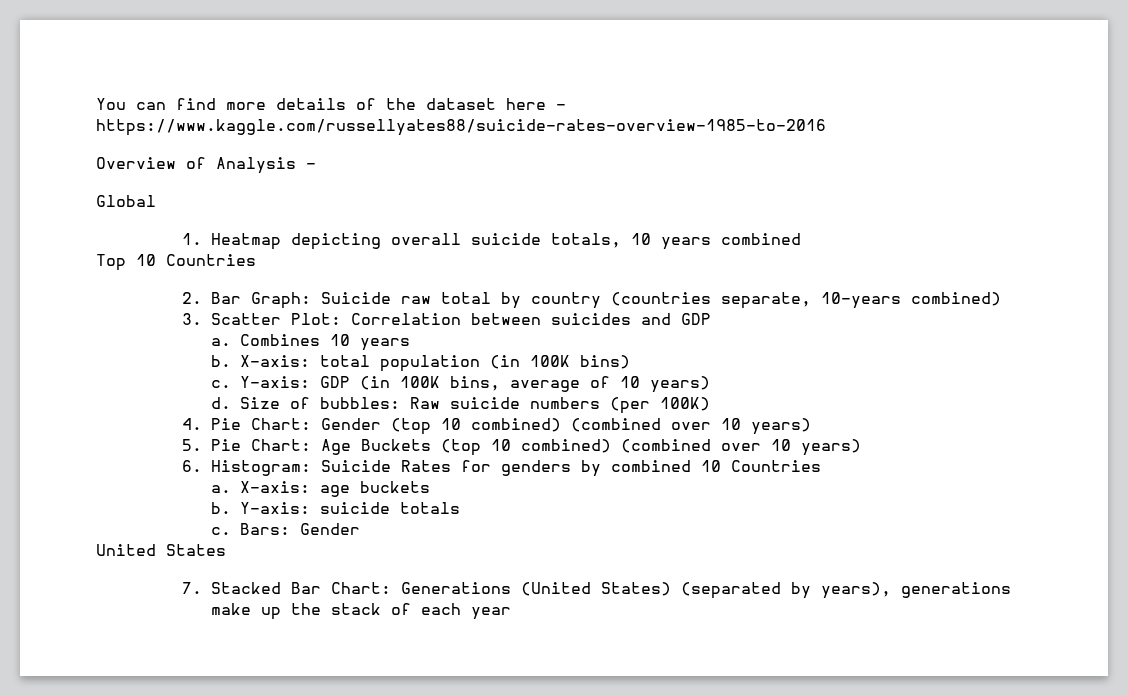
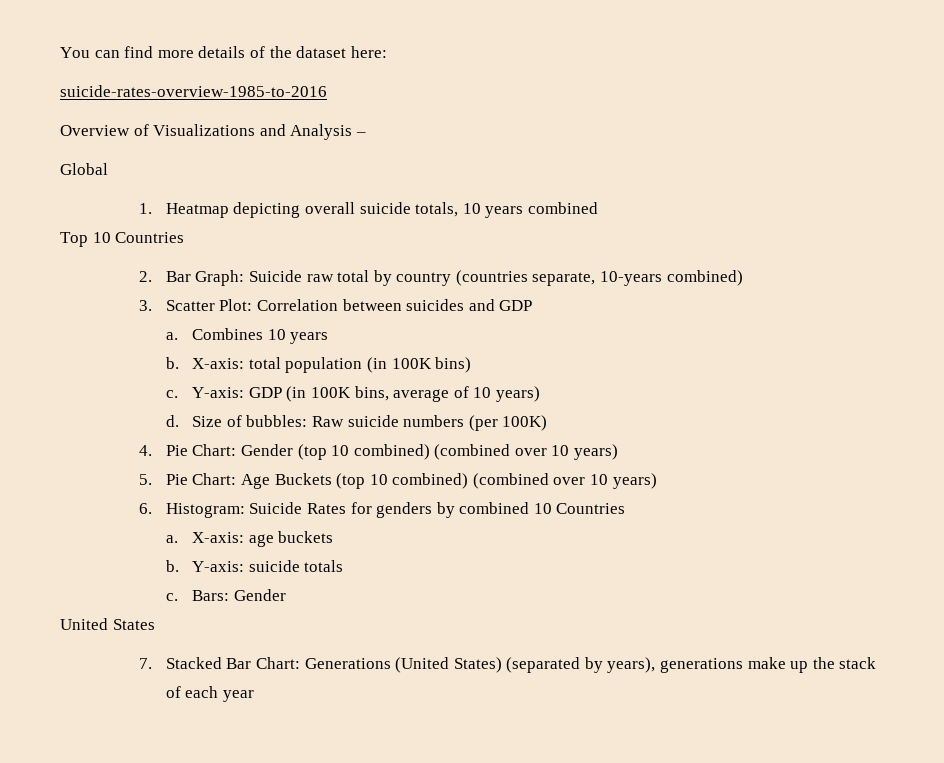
[506,98,566,110] [96,119,826,136] here - https://www.kaggle.com/russellyates88/suicide-rates-overview-1985-to-2016 -> [350,46,387,58] [60,85,327,97] here: // suicide-rates-overview-1985-to-2016
(206, 163) none -> [153,124,286,136] Visualizations and

